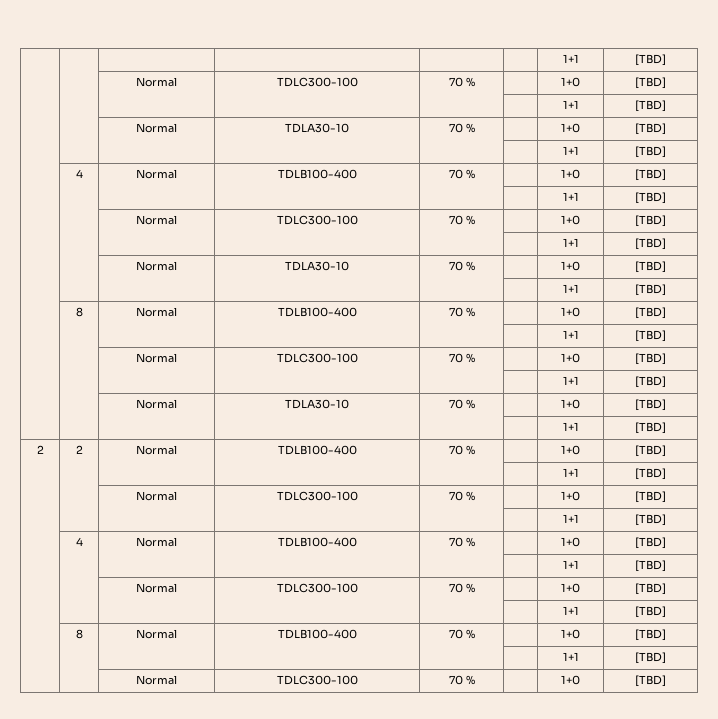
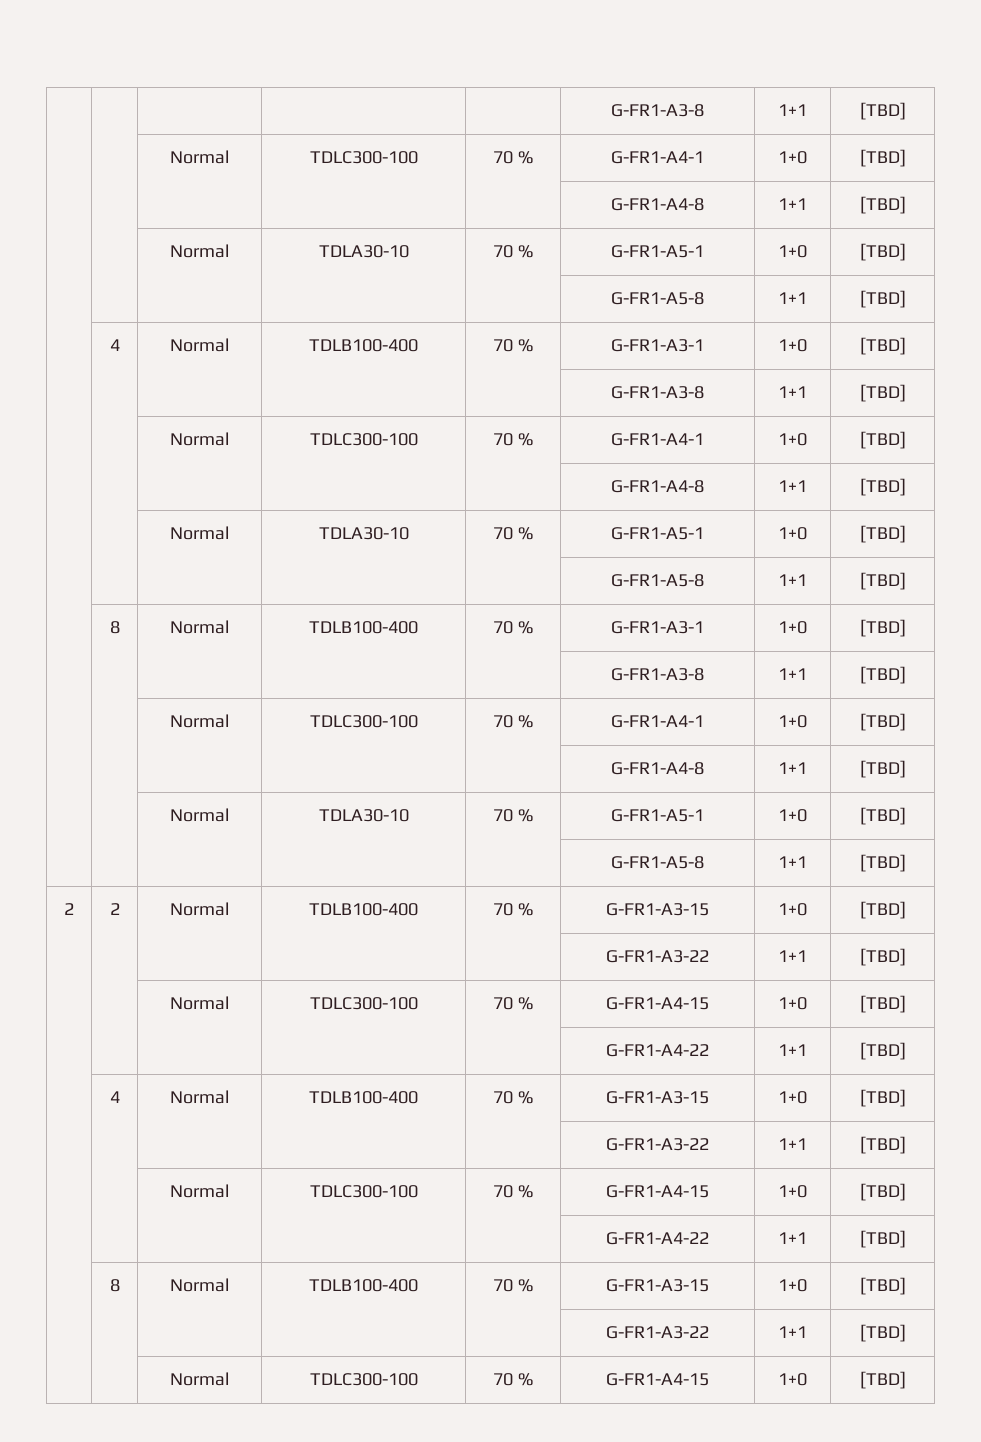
[562,54,579,63] [635,54,666,66] [136,77,177,87] [276,77,358,87] [448,77,475,87] [561,77,580,87] [635,77,666,89] [562,100,579,109] [635,100,666,112] [136,123,177,133] [285,123,349,133] [448,123,475,133] [561,123,580,133] [635,123,666,135] [562,146,579,155] [635,146,666,158] [75,169,83,178] [136,169,177,179] [277,169,357,179] [448,169,475,179] [561,169,580,179] [635,169,666,181] [562,192,579,201] [635,192,666,204] [136,215,177,225] [276,215,358,225] [448,215,475,225] [561,215,580,225] [635,215,666,227] [562,238,579,247] [635,238,666,250] [136,261,177,271] [285,261,349,271] [448,261,475,271] [561,261,580,271] [635,261,666,273] [562,284,579,293] [635,284,666,296] [75,307,83,317] [136,307,177,317] [277,307,357,317] [448,307,475,317] [561,307,580,317] [635,307,666,319] [562,330,579,339] [635,330,666,342] [136,353,177,363] [276,353,358,363] [448,353,475,363] [561,353,580,363] [635,353,666,365] [562,376,579,385] [635,376,666,388] [136,399,177,409] [285,399,349,409] [448,399,475,409] [561,399,580,409] [635,399,666,411] | | | | | | 1+1 | [TBD] // | | Normal | TDLC300-100 | 70 % | | 1+0 | [TBD] // | | | | | | 1+1 | [TBD] // | | Normal | TDLA30-10 | 70 % | | 1+0 | [TBD] // | | | | | | 1+1 | [TBD] // | 4 | Normal | TDLB100-400 | 70 % | | 1+0 | [TBD] // | | | | | | 1+1 | [TBD] // | | Normal | TDLC300-100 | 70 % | | 1+0 | [TBD] // | | | | | | 1+1 | [TBD] // | | Normal | TDLA30-10 | 70 % | | 1+0 | [TBD] // | | | | | | 1+1 | [TBD] // | 8 | Normal | TDLB100-400 | 70 % | | 1+0 | [TBD] // | | | | | | 1+1 | [TBD] // | | Normal | TDLC300-100 | 70 % | | 1+0 | [TBD] // | | | | | | 1+1 | [TBD] // | | Normal | TDLA30-10 | 70 % | | 1+0 | [TBD] // | | | | | -> [611,104,704,117] [778,104,807,116] [859,102,906,120] [170,150,229,164] [309,151,418,164] [493,151,533,164] [611,151,704,164] [778,151,807,164] [859,149,906,167] [611,198,704,211] [778,198,807,210] [859,196,906,214] [170,244,229,258] [318,245,409,258] [493,245,533,258] [611,245,704,258] [778,245,807,258] [859,243,906,261] [611,292,704,305] [778,292,807,304] [859,290,906,308] [109,339,120,351] [170,338,229,352] [309,339,418,352] [493,339,533,352] [611,339,704,352] [778,339,807,352] [859,337,906,355] [611,386,704,399] [778,386,807,398] [859,384,906,402] [170,432,229,446] [309,433,418,446] [493,433,533,446] [611,433,704,446] [778,433,807,446] [859,431,906,449] [611,480,704,493] [778,480,807,492] [859,478,906,496] [170,526,229,540] [318,527,409,540] [493,527,533,540] [611,527,704,540] [778,527,807,540] [859,525,906,543] [611,574,704,587] [778,574,807,586] [859,572,906,590] [109,621,120,634] [170,620,229,634] [309,621,418,634] [493,621,533,634] [611,621,704,634] [778,621,807,634] [859,619,906,637] [611,668,704,681] [778,668,807,680] [859,666,906,684] [170,714,229,728] [309,715,418,728] [493,715,533,728] [611,715,704,728] [778,715,807,728] [859,713,906,731] [611,762,704,775] [778,762,807,774] [859,760,906,778] [170,808,229,822] [318,809,409,822] [493,809,533,822] [611,809,704,822] [778,809,807,822] [859,807,906,825] [611,856,704,869] | | | | | G-FR1-A3-8 | 1+1 | [TBD] // | | Normal | TDLC300-100 | 70 % | G-FR1-A4-1 | 1+0 | [TBD] // | | | | | G-FR1-A4-8 | 1+1 | [TBD] // | | Normal | TDLA30-10 | 70 % | G-FR1-A5-1 | 1+0 | [TBD] // | | | | | G-FR1-A5-8 | 1+1 | [TBD] // | 4 | Normal | TDLB100-400 | 70 % | G-FR1-A3-1 | 1+0 | [TBD] // | | | | | G-FR1-A3-8 | 1+1 | [TBD] // | | Normal | TDLC300-100 | 70 % | G-FR1-A4-1 | 1+0 | [TBD] // | | | | | G-FR1-A4-8 | 1+1 | [TBD] // | | Normal | TDLA30-10 | 70 % | G-FR1-A5-1 | 1+0 | [TBD] // | | | | | G-FR1-A5-8 | 1+1 | [TBD] // | 8 | Normal | TDLB100-400 | 70 % | G-FR1-A3-1 | 1+0 | [TBD] // | | | | | G-FR1-A3-8 | 1+1 | [TBD] // | | Normal | TDLC300-100 | 70 % | G-FR1-A4-1 | 1+0 | [TBD] // | | | | | G-FR1-A4-8 | 1+1 | [TBD] // | | Normal | TDLA30-10 | 70 % | G-FR1-A5-1 | 1+0 | [TBD] // | | | | | G-FR1-A5-8
[561,445,580,455] [635,445,666,457] [562,468,579,477] [635,468,666,480] [136,491,177,501] [276,491,358,501] [448,491,475,501] [561,491,580,501] [635,491,666,503] [562,514,579,523] [635,514,666,526] [75,537,83,546] [136,537,177,547] [277,537,357,547] [448,537,475,547] [561,537,580,547] [635,537,666,549] [562,560,579,569] [635,560,666,572] [136,583,177,593] [276,583,358,593] [448,583,475,593] [561,583,580,593] [635,583,666,595] [562,606,579,615] [635,606,666,618] [75,629,83,639] [136,629,177,639] [277,629,357,639] [448,629,475,639] [561,629,580,639] [635,629,666,641] [562,652,579,661] [635,652,666,664] [136,675,177,685] [276,675,358,685] [448,675,475,685] | 1+0 | [TBD] // | | | | | | 1+1 | [TBD] // | | Normal | TDLC300-100 | 70 % | | 1+0 | [TBD] // | | | | | | 1+1 | [TBD] // | 4 | Normal | TDLB100-400 | 70 % | | 1+0 | [TBD] // | | | | | | 1+1 | [TBD] // | | Normal | TDLC300-100 | 70 % | | 1+0 | [TBD] // | | | | | | 1+1 | [TBD] // | 8 | Normal | TDLB100-400 | 70 % | | 1+0 | [TBD] // | | | | | | 1+1 | [TBD] // | | Normal | TDLC300-100 | 70 % | -> [606,903,709,916] [778,903,807,916] [859,901,906,919] [606,950,709,963] [778,950,807,962] [859,948,906,966] [170,996,229,1010] [309,997,418,1010] [493,997,533,1010] [606,997,709,1010] [778,997,807,1010] [859,995,906,1013] [606,1044,709,1057] [778,1044,807,1056] [859,1042,906,1060] [109,1091,120,1103] [170,1090,229,1104] [309,1091,418,1104] [493,1091,533,1104] [606,1091,709,1104] [778,1091,807,1104] [859,1089,906,1107] [606,1138,709,1151] [778,1138,807,1150] [859,1136,906,1154] [170,1184,229,1198] [309,1185,418,1198] [493,1185,533,1198] [606,1185,709,1198] [778,1185,807,1198] [859,1183,906,1201] [606,1232,709,1245] [778,1232,807,1244] [859,1230,906,1248] [109,1279,120,1292] [170,1278,229,1292] [309,1279,418,1292] [493,1279,533,1292] [606,1279,709,1292] [778,1279,807,1292] [859,1277,906,1295] [606,1326,709,1339] [778,1326,807,1338] [859,1324,906,1342] [170,1372,229,1386] [309,1373,418,1386] [493,1373,533,1386] [606,1373,709,1386] G-FR1-A3-15 | 1+0 | [TBD] // | | | | | G-FR1-A3-22 | 1+1 | [TBD] // | | Normal | TDLC300-100 | 70 % | G-FR1-A4-15 | 1+0 | [TBD] // | | | | | G-FR1-A4-22 | 1+1 | [TBD] // | 4 | Normal | TDLB100-400 | 70 % | G-FR1-A3-15 | 1+0 | [TBD] // | | | | | G-FR1-A3-22 | 1+1 | [TBD] // | | Normal | TDLC300-100 | 70 % | G-FR1-A4-15 | 1+0 | [TBD] // | | | | | G-FR1-A4-22 | 1+1 | [TBD] // | 8 | Normal | TDLB100-400 | 70 % | G-FR1-A3-15 | 1+0 | [TBD] // | | | | | G-FR1-A3-22 | 1+1 | [TBD] // | | Normal | TDLC300-100 | 70 % | G-FR1-A4-15

